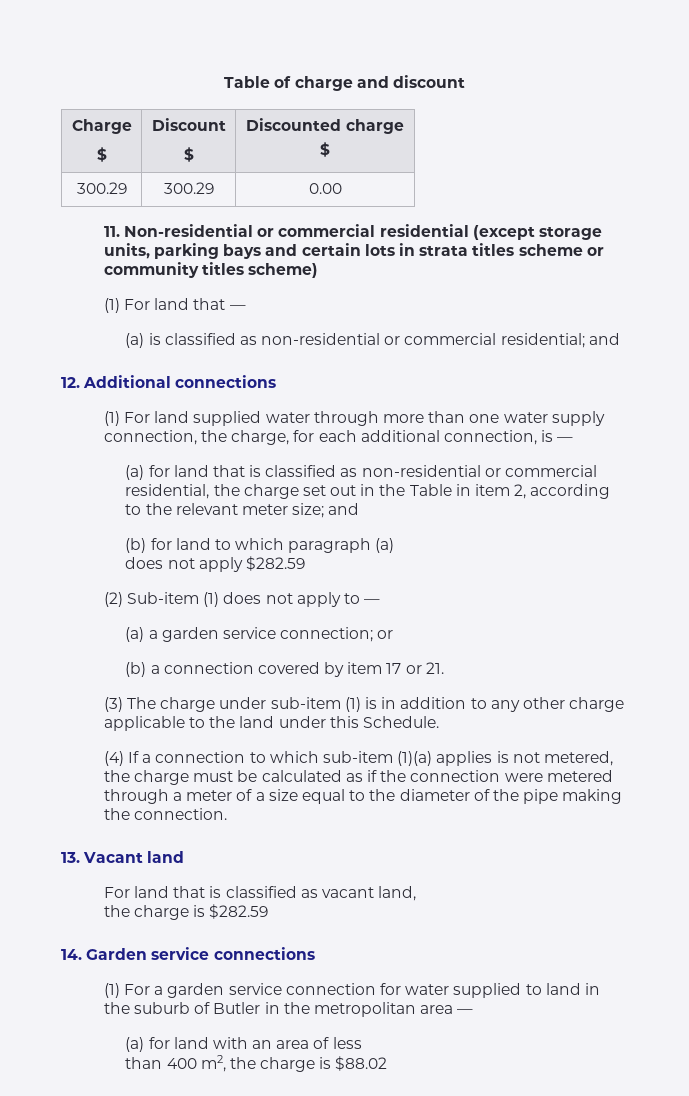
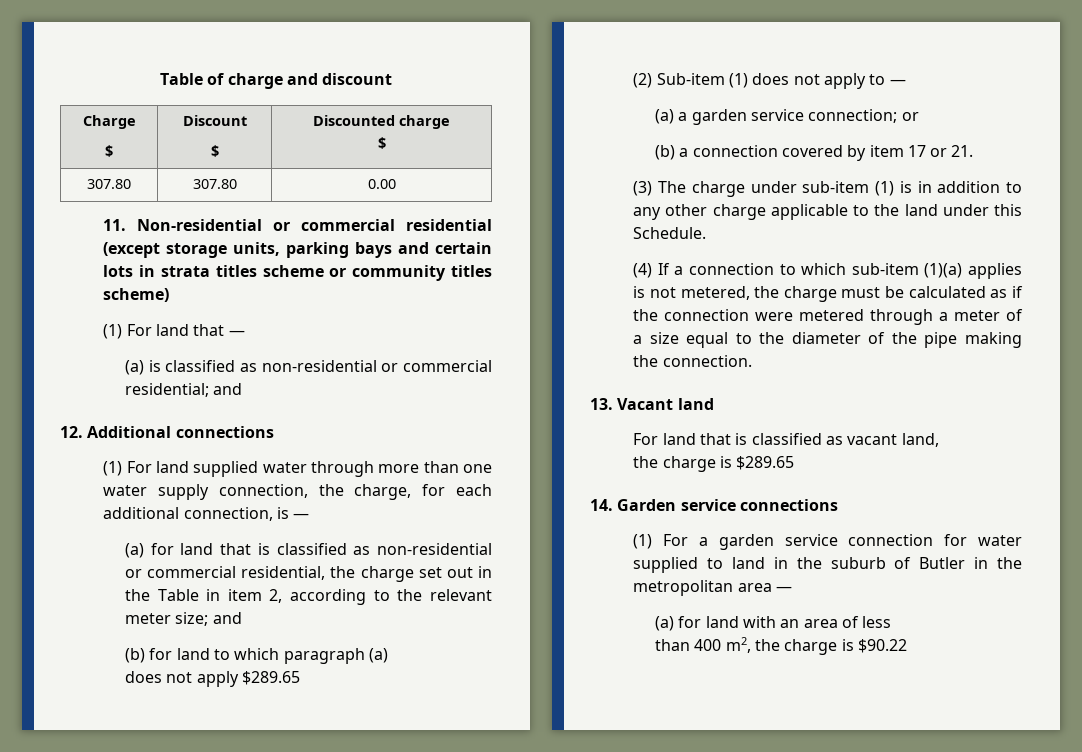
[76,182,127,194] [163,182,214,194] 300.29 | 300.29 -> [87,179,131,189] [192,179,237,189] 307.80 | 307.80
[245,556,305,571] $282.59 -> [241,671,300,685] $289.65
[209,904,269,919] $282.59 -> [736,456,795,470] $289.65
[335,1056,388,1071] $88.02 -> [857,639,907,653] $90.22

